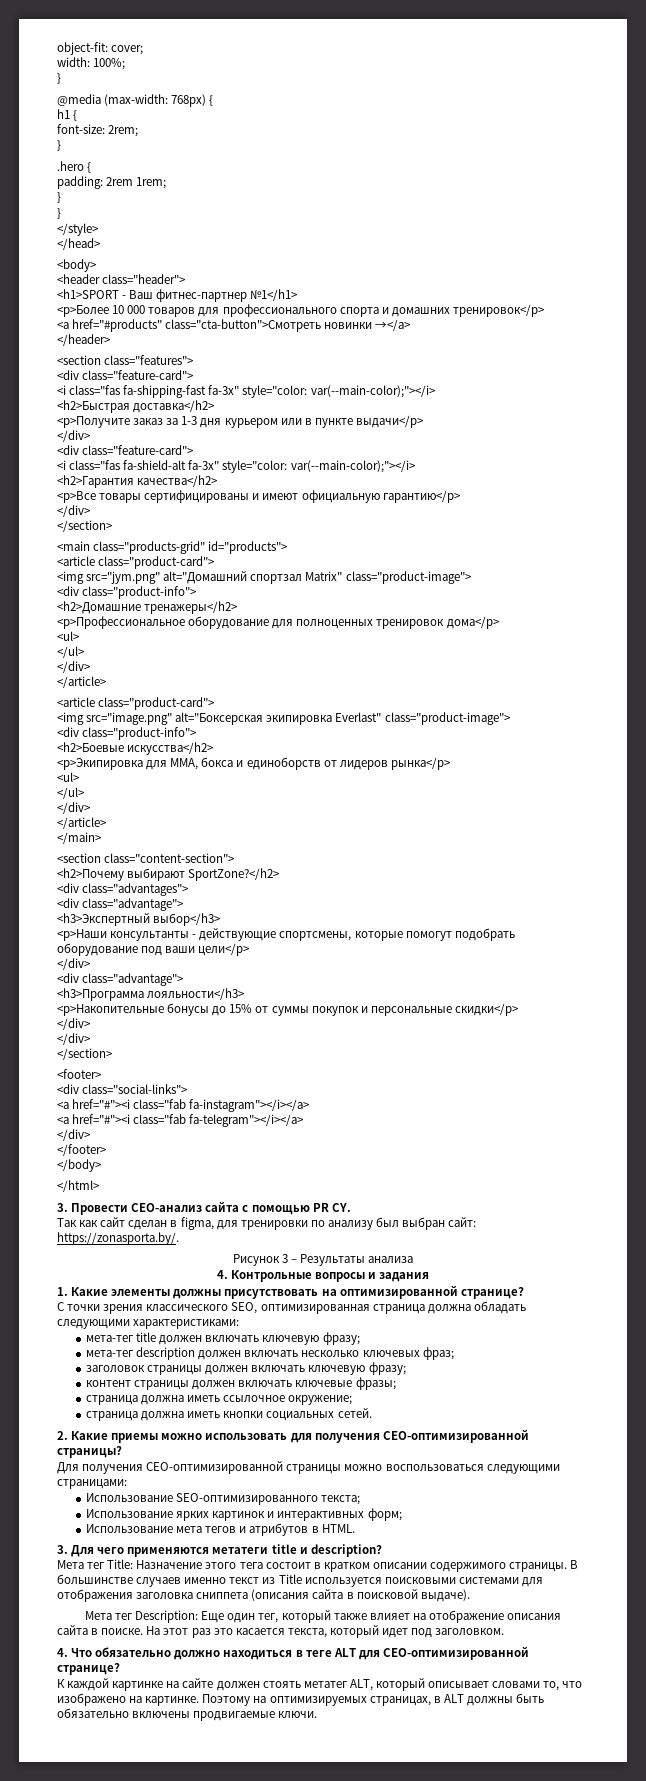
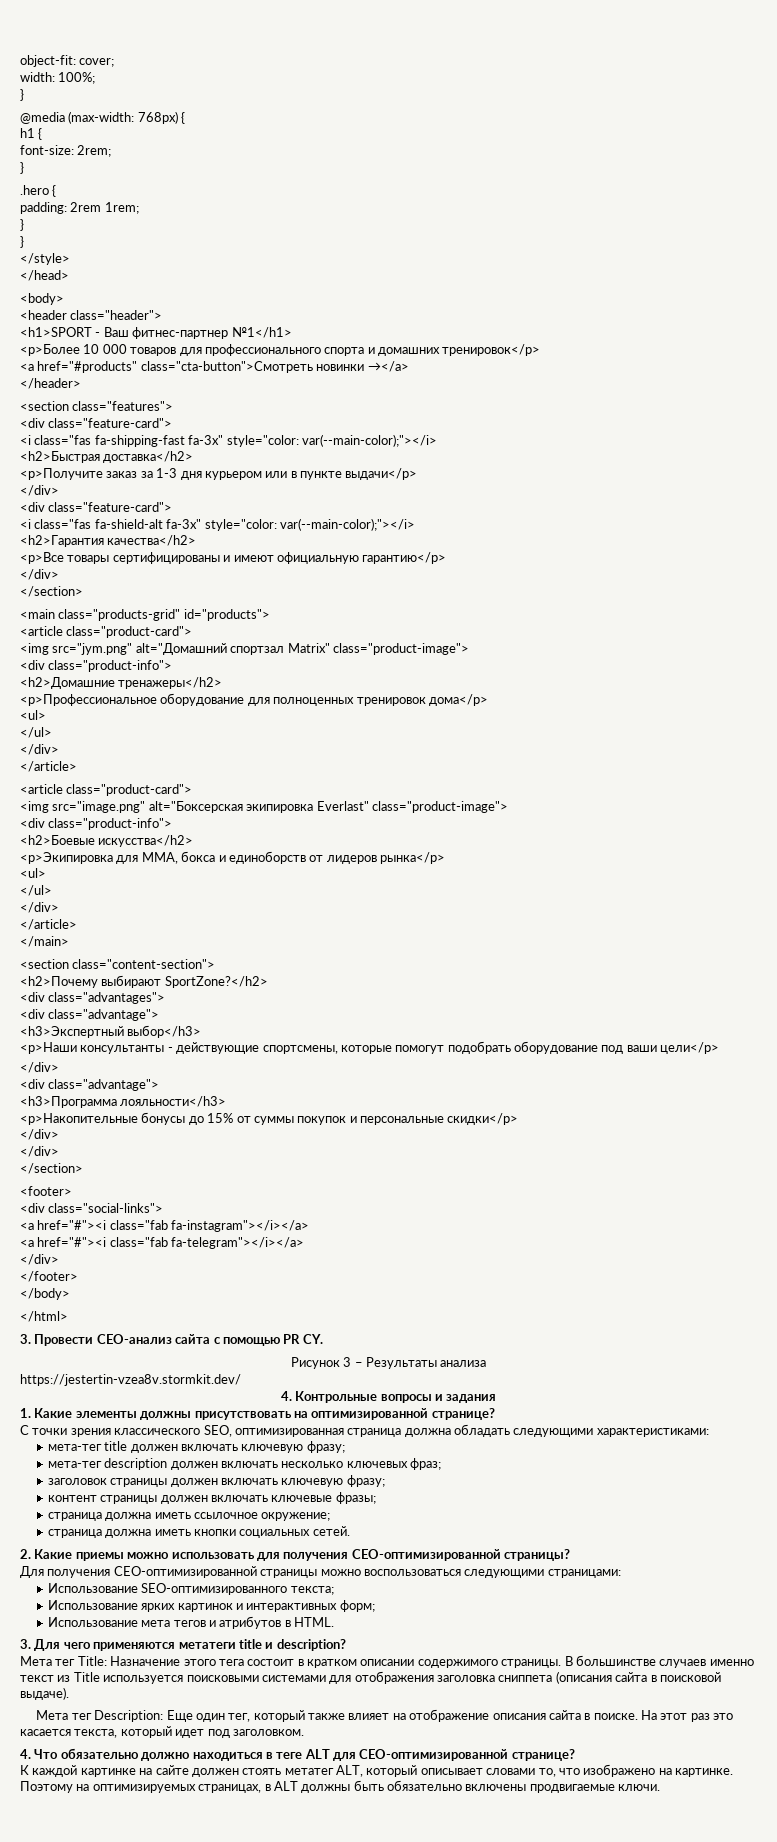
[57,1217,477,1230] [57,1232,179,1245] // Так как сайт сделан в figma, для тренировки по анализу был выбран сайт: https://zonasporta.by/. -> (323, 1339) none
(414, 1259) none -> [20,1374,241,1386] // https://jestertin-vzea8v.stormkit.dev/

